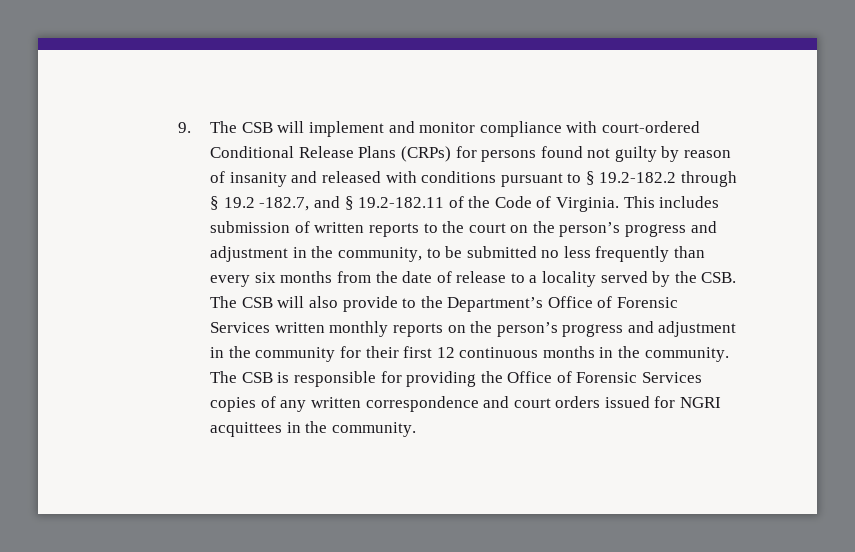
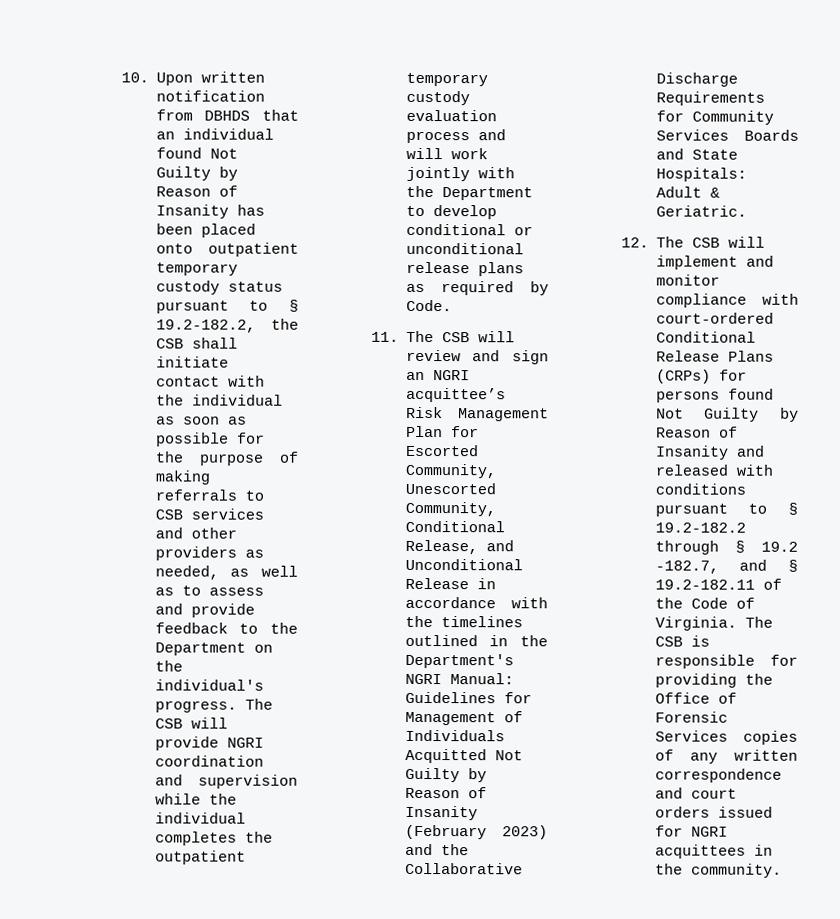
[178,122,192,133] 9. -> [121,71,265,86] [155,90,265,102] [155,109,299,121] [155,128,274,140] [155,147,238,159] [155,166,238,181] [155,185,238,197] [155,204,265,219] [155,223,256,238] [155,242,299,257] [155,262,238,276] [155,280,283,295] [155,299,299,314] [155,318,299,333] [155,337,238,349] [155,356,229,368] [155,375,265,387] [155,394,283,406] [155,416,247,425] [155,432,265,447] [154,451,299,466] [154,470,210,485] [154,489,264,501] [154,508,264,520] [154,527,237,539] [154,546,264,561] [154,565,298,580] [154,585,264,596] [154,603,255,618] [154,622,298,634] [154,642,273,656] [154,660,183,672] [154,679,264,691] [154,698,273,713] [154,717,228,729] [154,736,264,751] [154,755,264,767] [154,774,298,789] [154,793,237,805] [154,812,246,824] [154,831,273,846] [154,850,246,865] [405,72,488,87] [405,90,470,106] [405,109,497,122] [405,129,506,144] [405,147,488,160] [405,166,515,182] [405,185,533,201] [405,205,497,220] [405,223,533,236] [405,242,524,255] [405,261,524,277] [405,281,549,296] [405,299,452,312] [371,330,515,343] [405,349,549,365] [405,370,470,381] [405,387,506,403] [405,406,549,422] [405,425,479,438] [405,444,479,457] [404,463,496,479] [404,482,496,495] [404,501,496,517] [404,520,505,533] [404,539,514,555] [404,558,523,571] [404,577,496,590] [404,596,548,609] [404,615,523,628] [404,634,548,647] [404,653,514,669] [404,673,514,685] [404,691,532,704] [404,711,523,726] [404,729,505,742] [404,748,523,764] [404,767,487,783] [404,787,487,799] [404,805,478,821] [404,824,548,840] [404,843,469,856] [404,862,523,875] [655,72,738,87] [655,91,765,106] [655,110,774,125] [655,129,799,141] [655,148,738,160] [655,167,747,182] [655,186,720,198] [655,205,747,217] [621,237,650,248] 10. Upon written notification from DBHDS that an individual found Not Guilty by Reason of Insanity has been placed onto outpatient temporary custody status pursuant to § 19.2-182.2, the CSB shall initiate contact with the individual as soon as possible for the purpose of making referrals to CSB services and other providers as needed, as well as to assess and provide feedback to the Department on the individual's progress. The CSB will provide NGRI coordination and supervision while the individual completes the outpatient temporary custody evaluation process and will work jointly with the Department to develop conditional or unconditional release plans as required by Code. // 11. The CSB will review and sign an NGRI acquittee’s Risk Management Plan for Escorted Community, Unescorted Community, Conditional Release, and Unconditional Release in accordance with the timelines outlined in the Department's NGRI Manual: Guidelines for Management of Individuals Acquitted Not Guilty by Reason of Insanity (February 2023) and the Collaborative Discharge Requirements for Community Services Boards and State Hospitals: Adult & Geriatric. // 12.
[587,146,732,162] [210,171,287,187] not guilty by reason of insanity -> [655,407,799,422] [655,426,738,438] [655,445,729,460] Not Guilty by Reason of Insanity
[623,196,720,208] [210,221,717,237] [210,246,706,262] [210,271,737,287] [210,296,679,312] [210,321,737,337] [210,346,729,362] This includes submission of written reports to the court on the person’s progress and adjustment in the community, to be submitted no less frequently than every six months from the date of release to a locality served by the CSB. The CSB will also provide to the Department’s Office of Forensic Services written monthly reports on the person’s progress and adjustment in the community for their first 12 continuous months in the community. -> (737, 623) none

